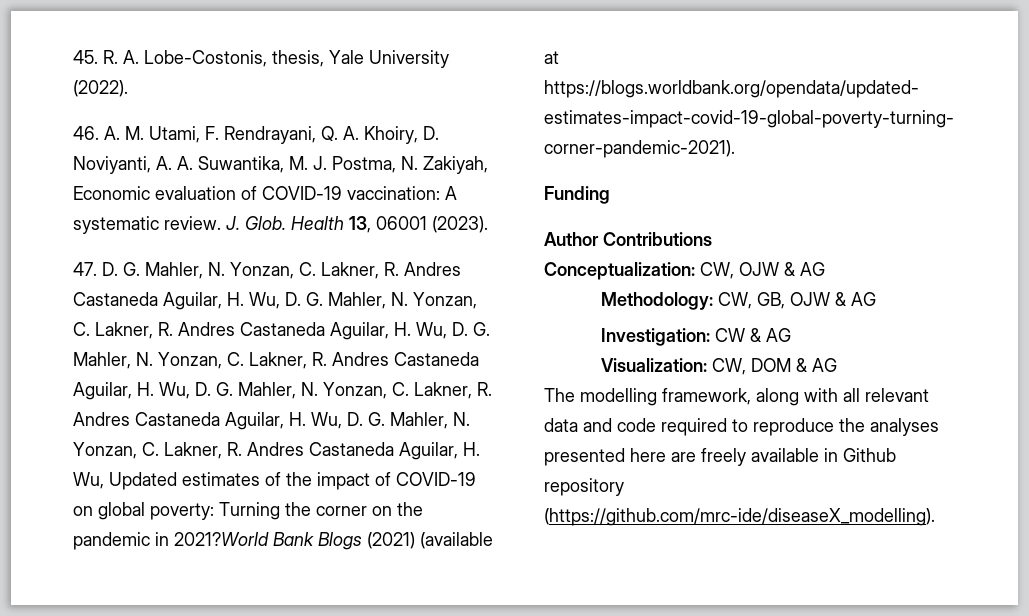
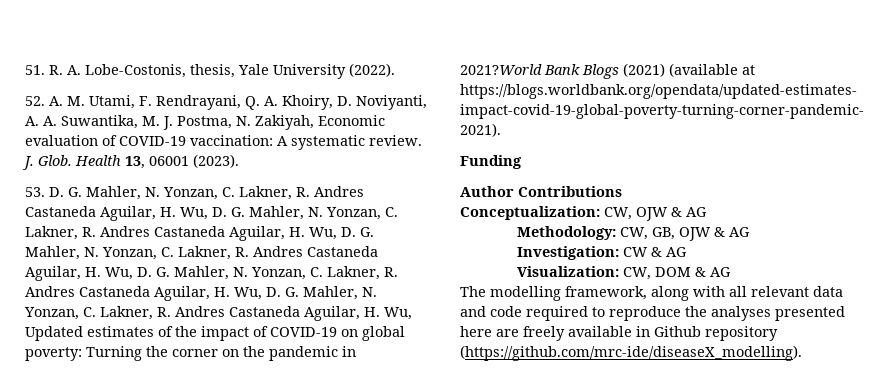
[73,50,98,64] 45. -> [25,65,45,75] 51.
[73,126,99,140] 46. -> [25,96,45,106] 52.
[73,262,97,276] 47. -> [25,187,45,197] 53.

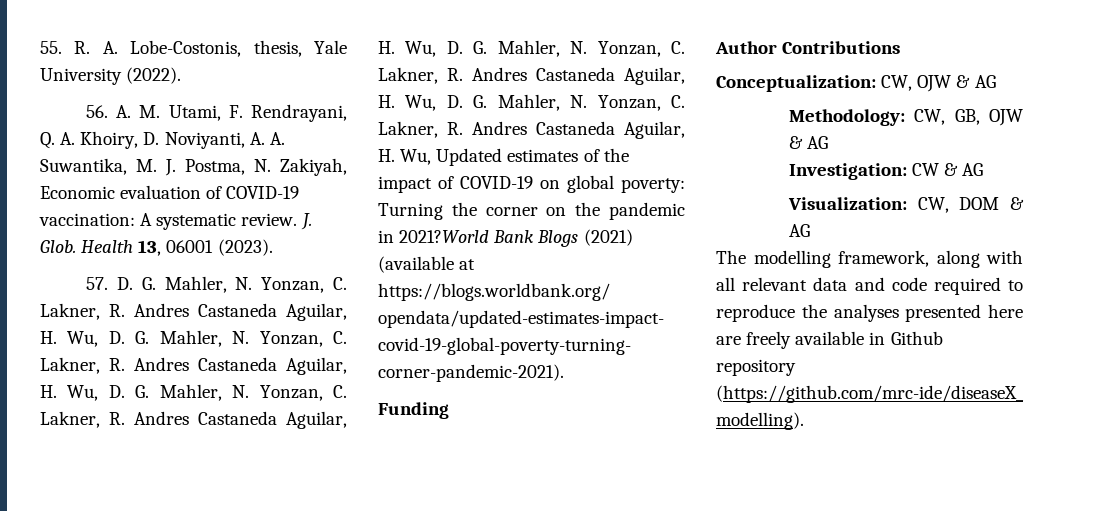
[25,65,45,75] 51. -> [40,41,62,54] 55.
[25,96,45,106] 52. -> [86,105,109,118] 56.
[25,187,45,197] 53. -> [86,277,109,290] 57.

